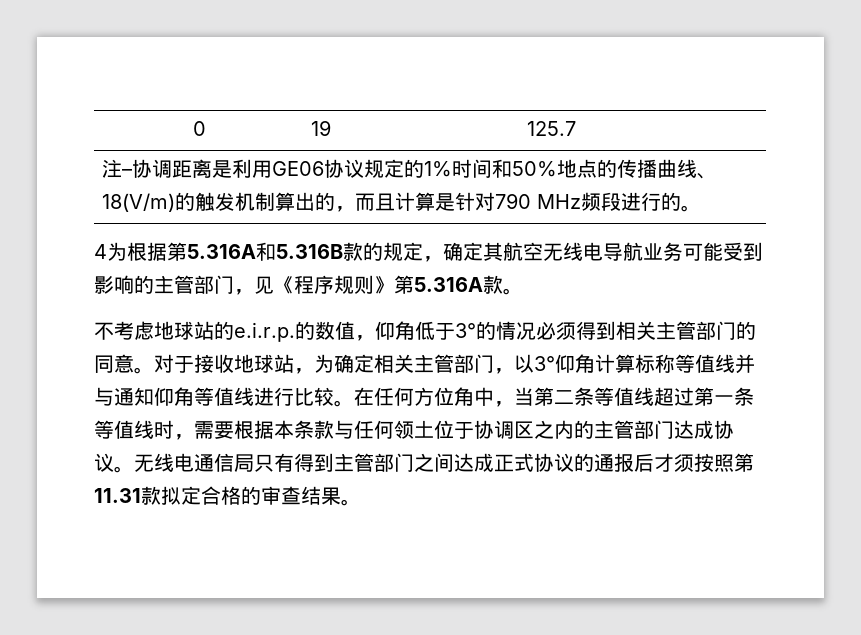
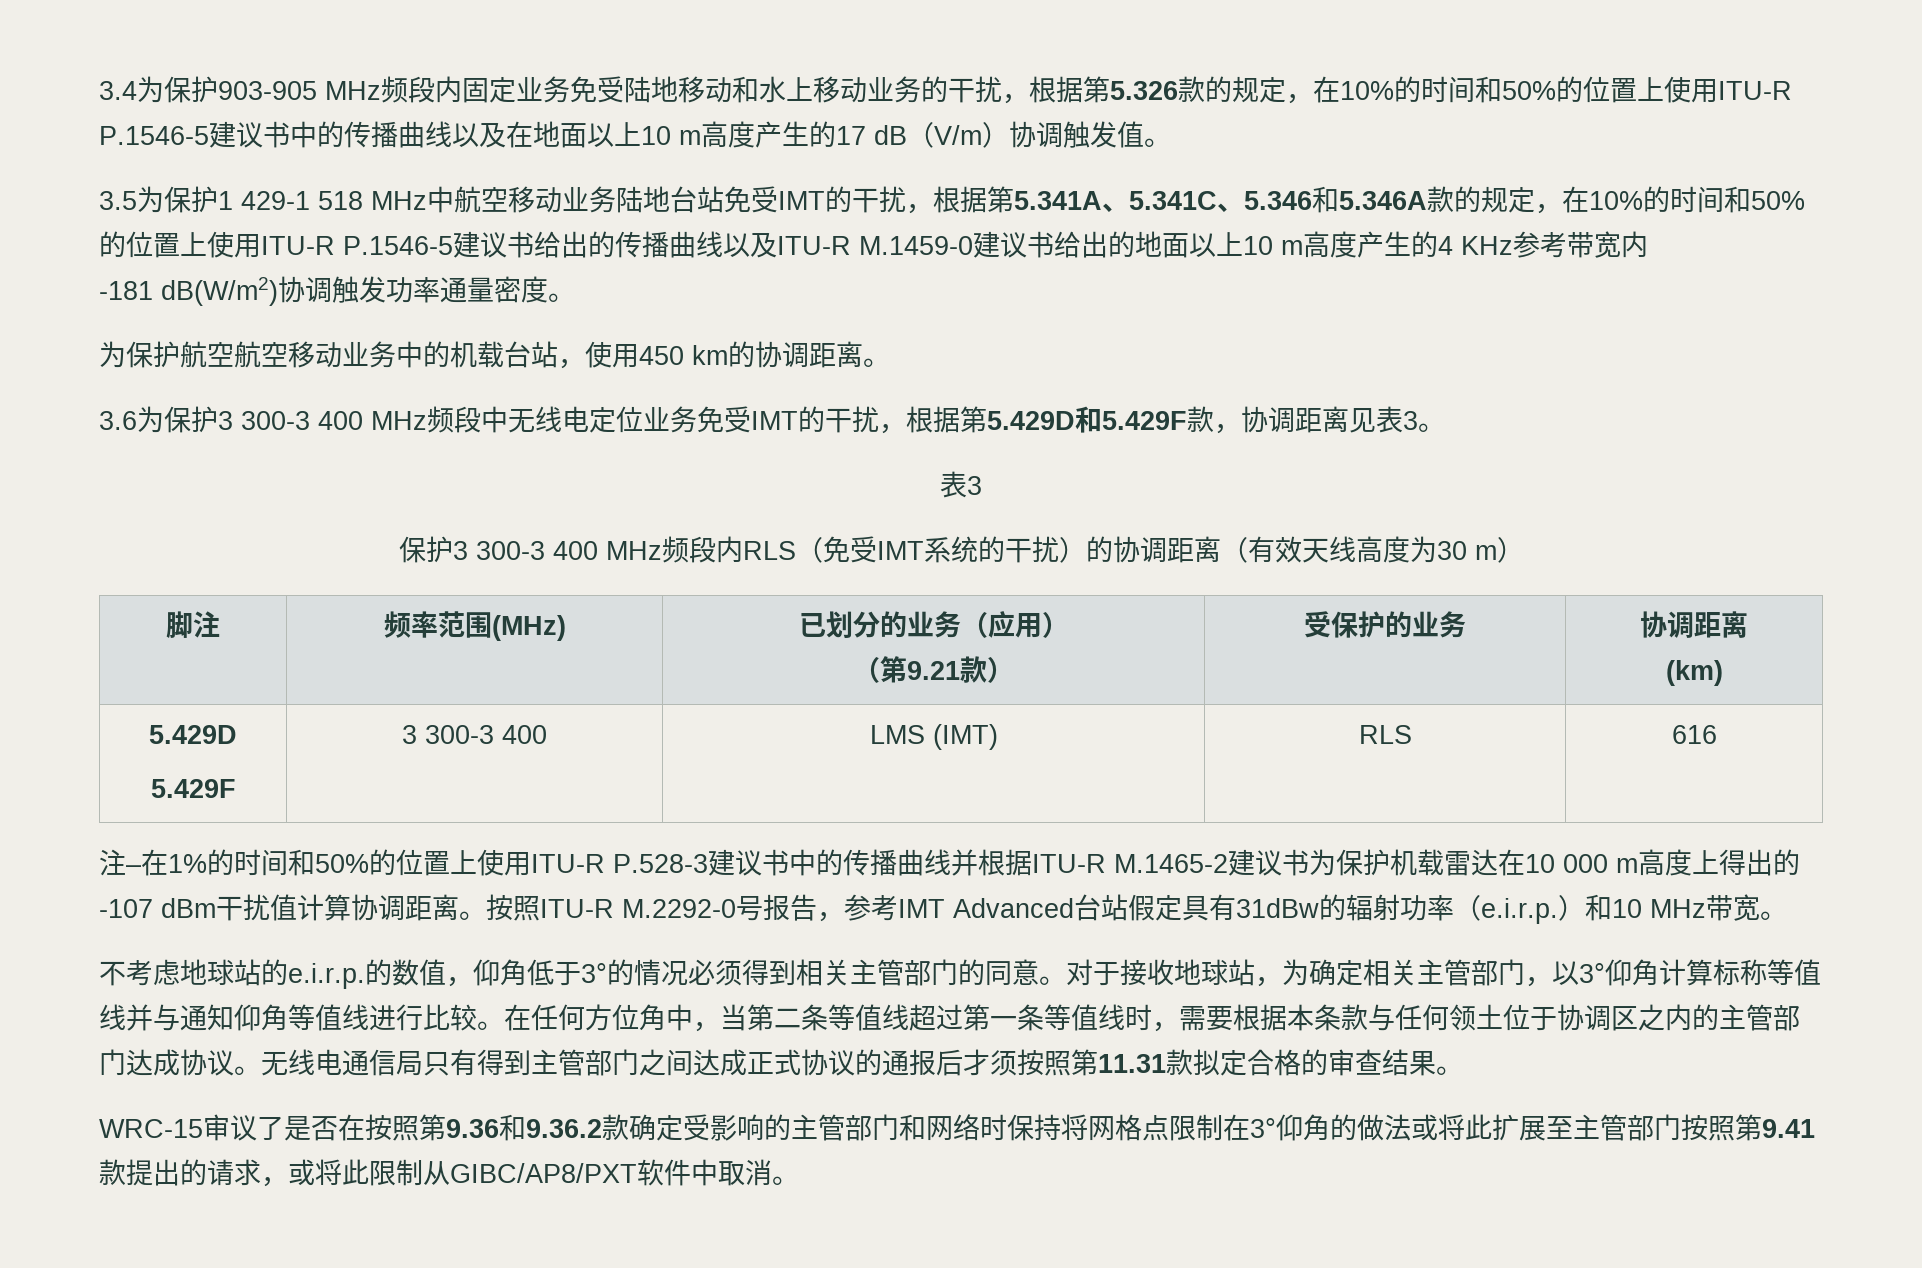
[192,121,206,136] [311,120,332,136] [527,121,577,136] [102,159,718,179] [102,192,702,212] [94,242,763,262] [94,275,503,295] 0 | 19 | 125.7 // 注–协调距离是利用GE06协议规定的1%时间和50%地点的传播曲线、18(V/m)的触发机制算出的，而且计算是针对790 MHz频段进行的。 // 4为根据第5.316A和5.316B款的规定，确定其航空无线电导航业务可能受到影响的主管部门，见《程序规则》第5.316A款 -> [99,76,1792,104] [99,121,1171,148] [99,186,1805,214] [99,231,1648,258] [99,276,575,306] [99,341,890,369] [99,406,1445,434] [940,471,982,498] [398,536,1524,563] [166,611,220,638] [383,611,566,641] [798,611,1069,638] [853,656,1014,683] [1304,611,1466,638] [1640,611,1748,638] [1665,660,1723,686] [149,725,237,744] [150,779,236,798] [402,725,547,744] [869,724,998,750] [1358,725,1412,744] [1671,725,1717,744] [99,849,1800,876] [99,894,1760,924] 3.4为保护903-905 MHz频段内固定业务免受陆地移动和水上移动业务的干扰，根据第5.326款的规定，在10%的时间和50%的位置上使用ITU-R P.1546-5建议书中的传播曲线以及在地面以上10 m高度产生的17 dB（V/m）协调触发值。 // 3.5为保护1 429-1 518 MHz中航空移动业务陆地台站免受IMT的干扰，根据第5.341A、5.341C、5.346和5.346A款的规定，在10%的时间和50%的位置上使用ITU-R P.1546-5建议书给出的传播曲线以及ITU-R M.1459-0建议书给出的地面以上10 m高度产生的4 KHz参考带宽内 // -181 dB(W/m2)协调触发功率通量密度。 // 为保护航空航空移动业务中的机载台站，使用450 km的协调距离。 // 3.6为保护3 300-3 400 MHz频段中无线电定位业务免受IMT的干扰，根据第5.429D和5.429F款，协调距离见表3。 // 表3 // 保护3 300-3 400 MHz频段内RLS（免受IMT系统的干扰）的协调距离（有效天线高度为30 m） // 脚注 | 频率范围(MHz) | 已划分的业务（应用） // （第9.21款） | 受保护的业务 | 协调距离 // (km) // 5.429D // 5.429F | 3 300-3 400 | LMS (IMT) | RLS | 616 // 注–在1%的时间和50%的位置上使用ITU-R P.528-3建议书中的传播曲线并根据ITU-R M.1465-2建议书为保护机载雷达在10 000 m高度上得出的-107 dBm干扰值计算协调距离。按照ITU-R M.2292-0号报告，参考IMT Advanced台站假定具有31dBw的辐射功率（e.i.r.p.）和10 MHz带宽
(361, 502) none -> [99,1114,1815,1141] [99,1159,799,1187] // WRC-15审议了是否在按照第9.36和9.36.2款确定受影响的主管部门和网络时保持将网格点限制在3°仰角的做法或将此扩展至主管部门按照第9.41款提出的请求，或将此限制从GIBC/AP8/PXT软件中取消。

